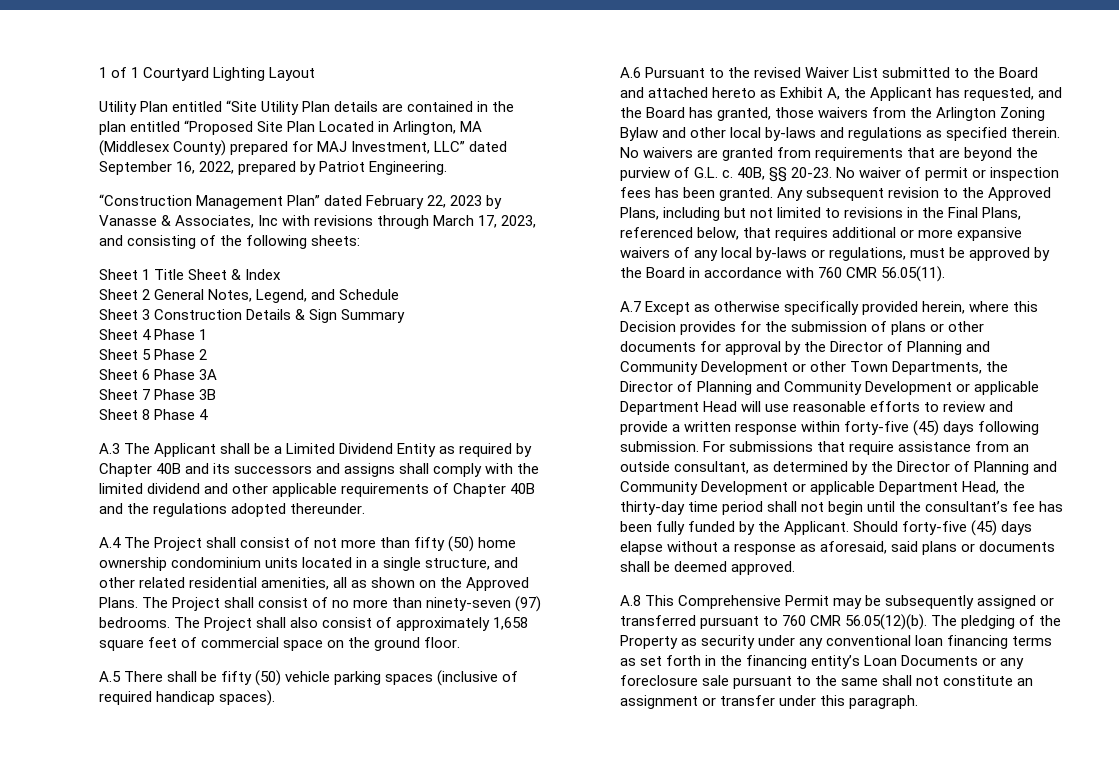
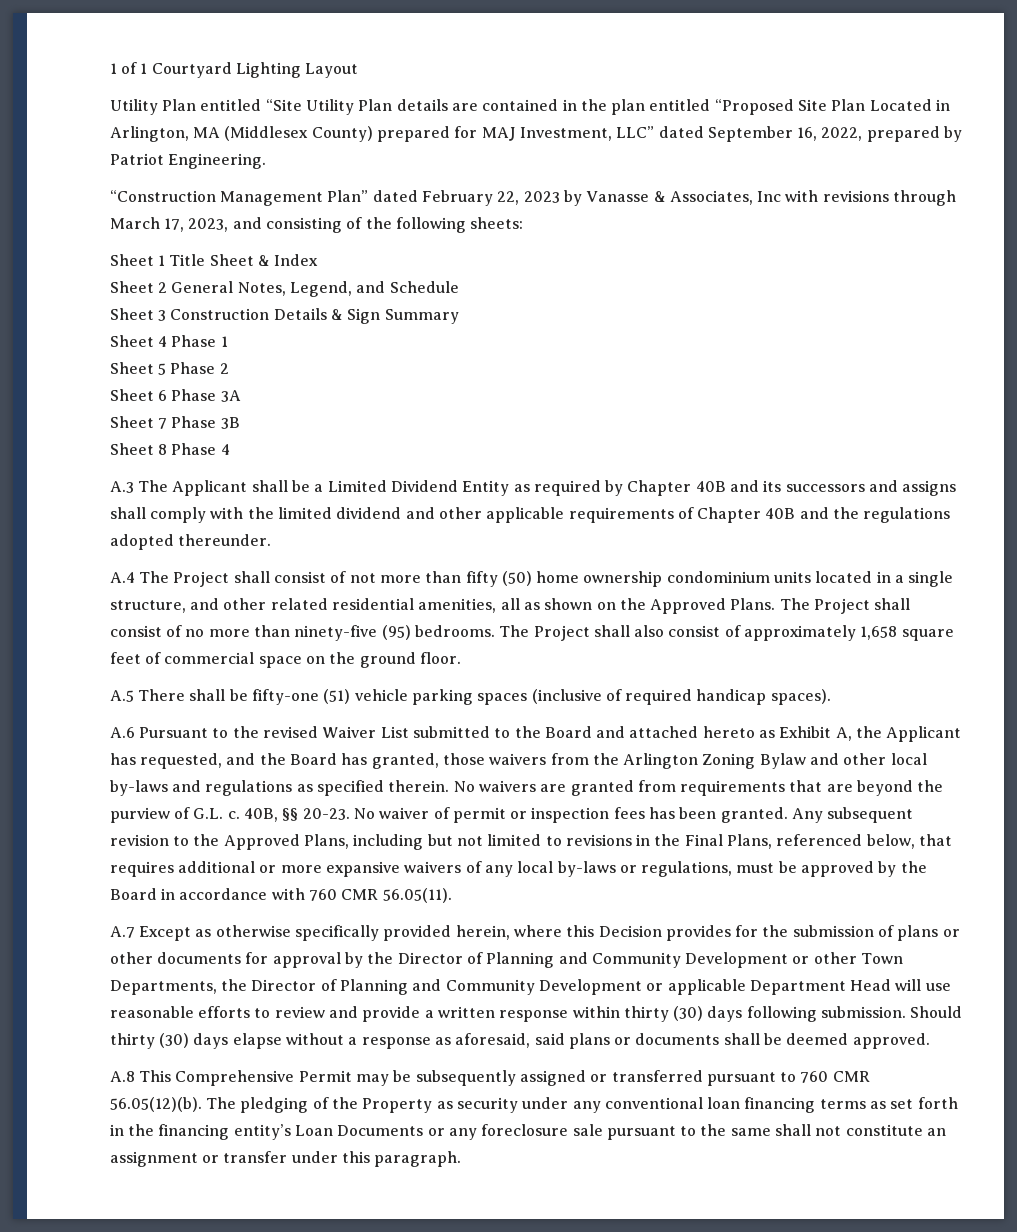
[426,596,542,612] ninety-seven (97) -> [294,625,411,641] ninety-five (95)
[220,670,281,686] fifty (50) -> [251,689,351,705] fifty-one (51)
[843,420,940,436] forty-five (45) -> [623,1006,704,1022] thirty (30)
[702,441,1030,455] [619,461,1058,475] [619,481,1026,495] [619,501,1064,515] [619,520,998,536] For submissions that require assistance from an outside consultant, as determined by the Director of Planning and Community Development or applicable Department Head, the thirty-day time period shall not begin until the consultant’s fee has been fully funded by the Applicant. Should forty-five (45) -> [910,1006,963,1018] [109,1033,189,1049] Should thirty (30)

